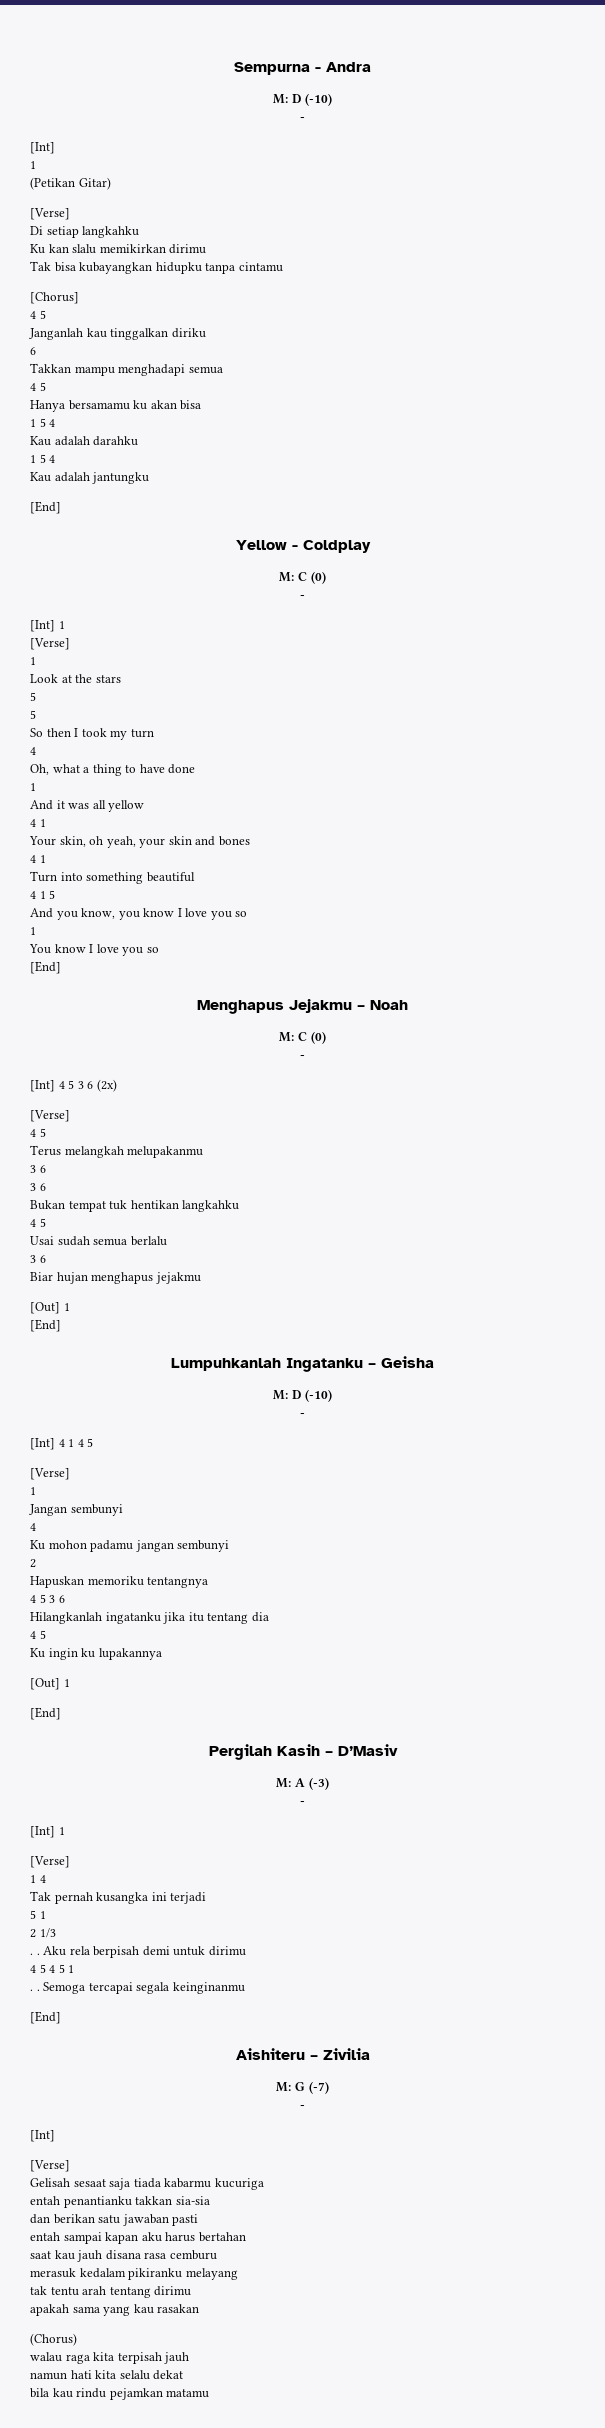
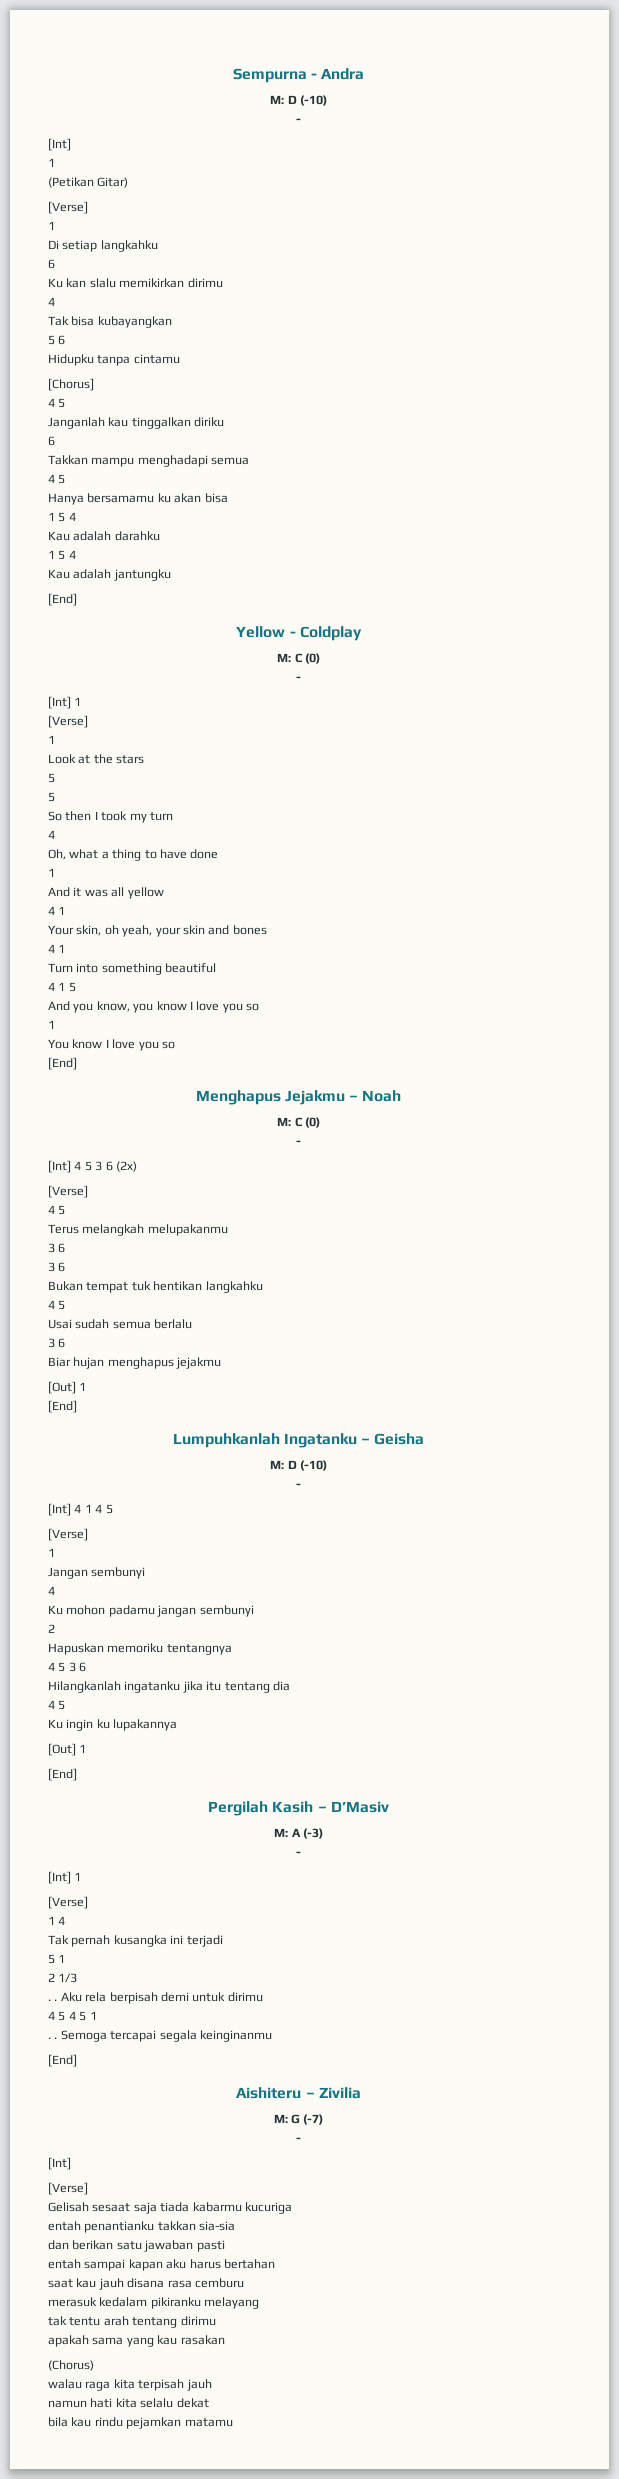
(70, 214) none -> [48,221,55,230] // 1
(140, 232) none -> [48,259,55,269] // 6
(207, 249) none -> [48,297,55,306] // 4
[155,262,202,274] hidupku -> [48,335,66,345] [48,354,94,366] // 5 6 // Hidupku

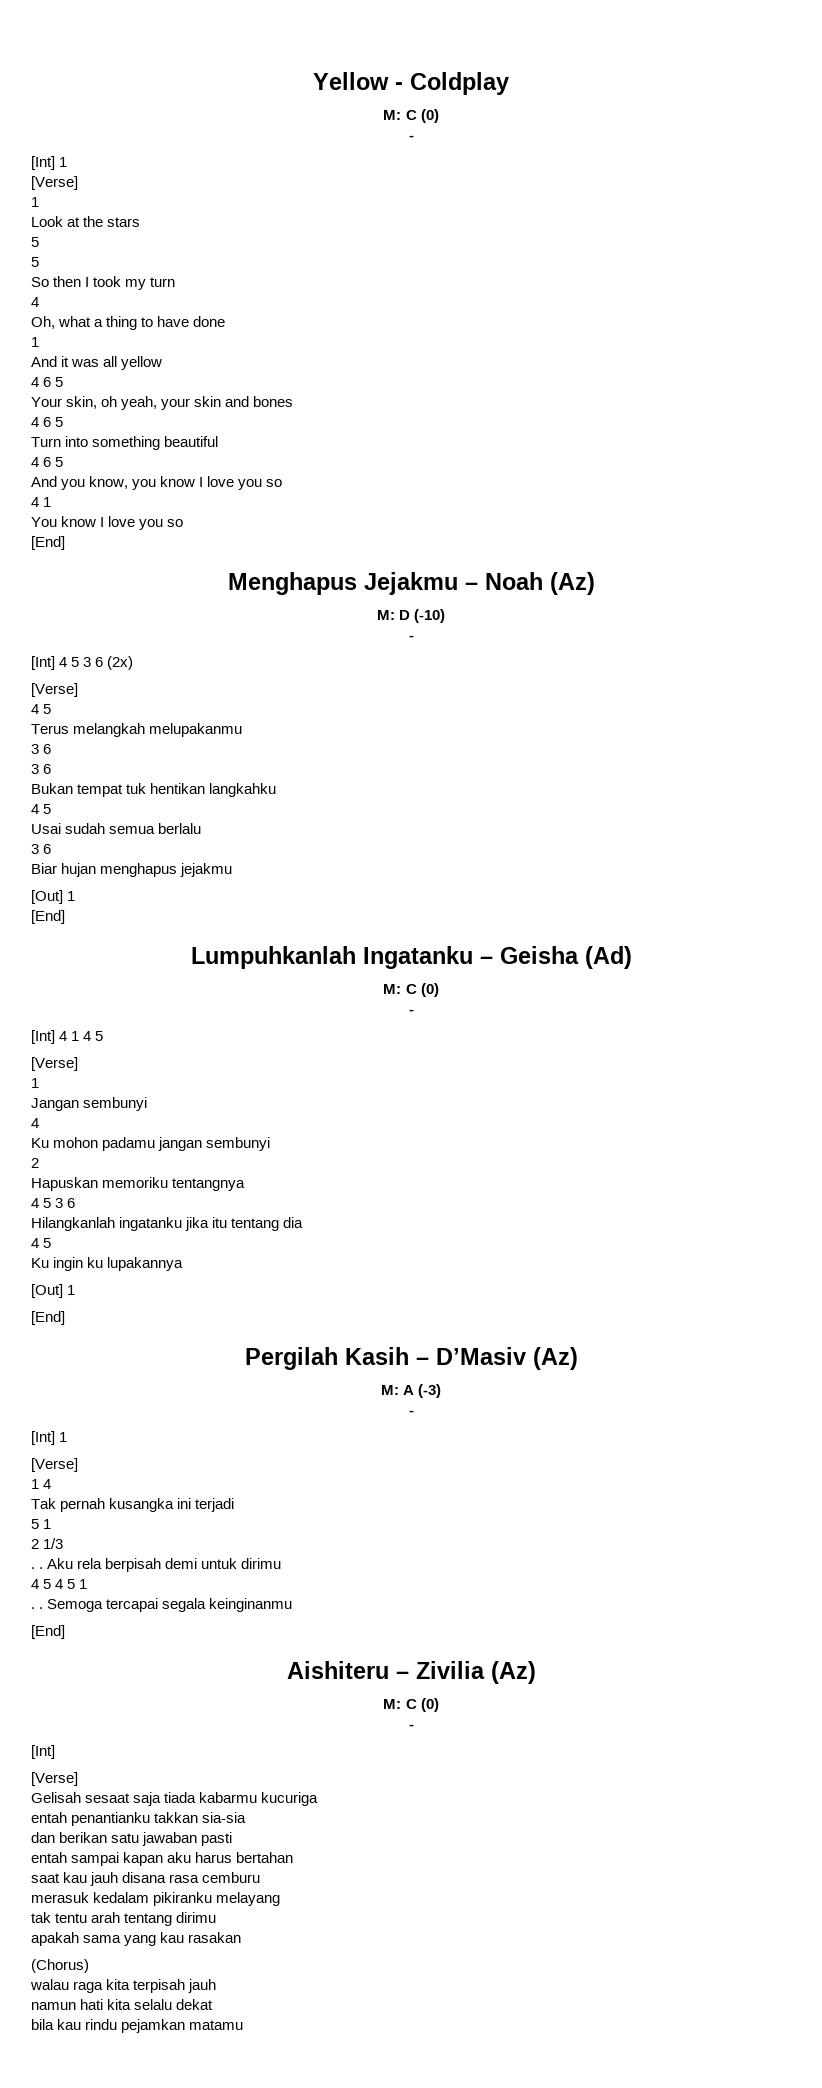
[232,68,365,83] [270,95,327,106] [296,118,301,123] [48,138,71,151] [48,158,55,167] [48,177,129,188] [48,201,88,214] [48,221,55,230] [48,240,158,252] [48,259,55,269] [48,278,223,288] [48,297,55,306] [48,316,172,328] [48,335,66,345] [48,354,180,366] [48,378,94,391] [48,398,66,408] [48,417,225,429] [48,436,55,446] [48,455,250,467] [48,474,66,484] [48,493,228,505] [48,512,76,522] [48,531,160,541] [48,550,76,560] [48,569,171,581] [48,593,77,606] Sempurna - Andra // M: D (-10) // - // [Int] // 1 // (Petikan Gitar) // [Verse] // 1 // Di setiap langkahku // 6 // Ku kan slalu memikirkan dirimu // 4 // Tak bisa kubayangkan // 5 6 // Hidupku tanpa cintamu // [Chorus] // 4 5 // Janganlah kau tinggalkan diriku // 6 // Takkan mampu menghadapi semua // 4 5 // Hanya bersamamu ku akan bisa // 1 5 4 // Kau adalah darahku // 1 5 4 // Kau adalah jantungku // [End] // -> (313, 81) none
[58,906,66,915] 1 -> [43,377,64,387] 6 5
[58,944,66,953] 1 -> [43,417,64,427] 6 5
[58,982,66,991] 1 -> [43,457,52,467] 6
(259, 1007) none -> [31,497,39,507] 4
[277,1117,320,1128] // M: C (0) -> [549,572,595,595] [376,609,446,623] (Az) // M: D (-10)
[270,1460,327,1471] // M: D (-10) -> [584,946,632,969] [383,983,439,997] (Ad) // M: C (0)
(389, 1807) none -> [532,1347,578,1370] (Az)
[273,2114,324,2125] // M: G (-7) -> [490,1661,536,1684] [383,1698,439,1712] (Az) // M: C (0)

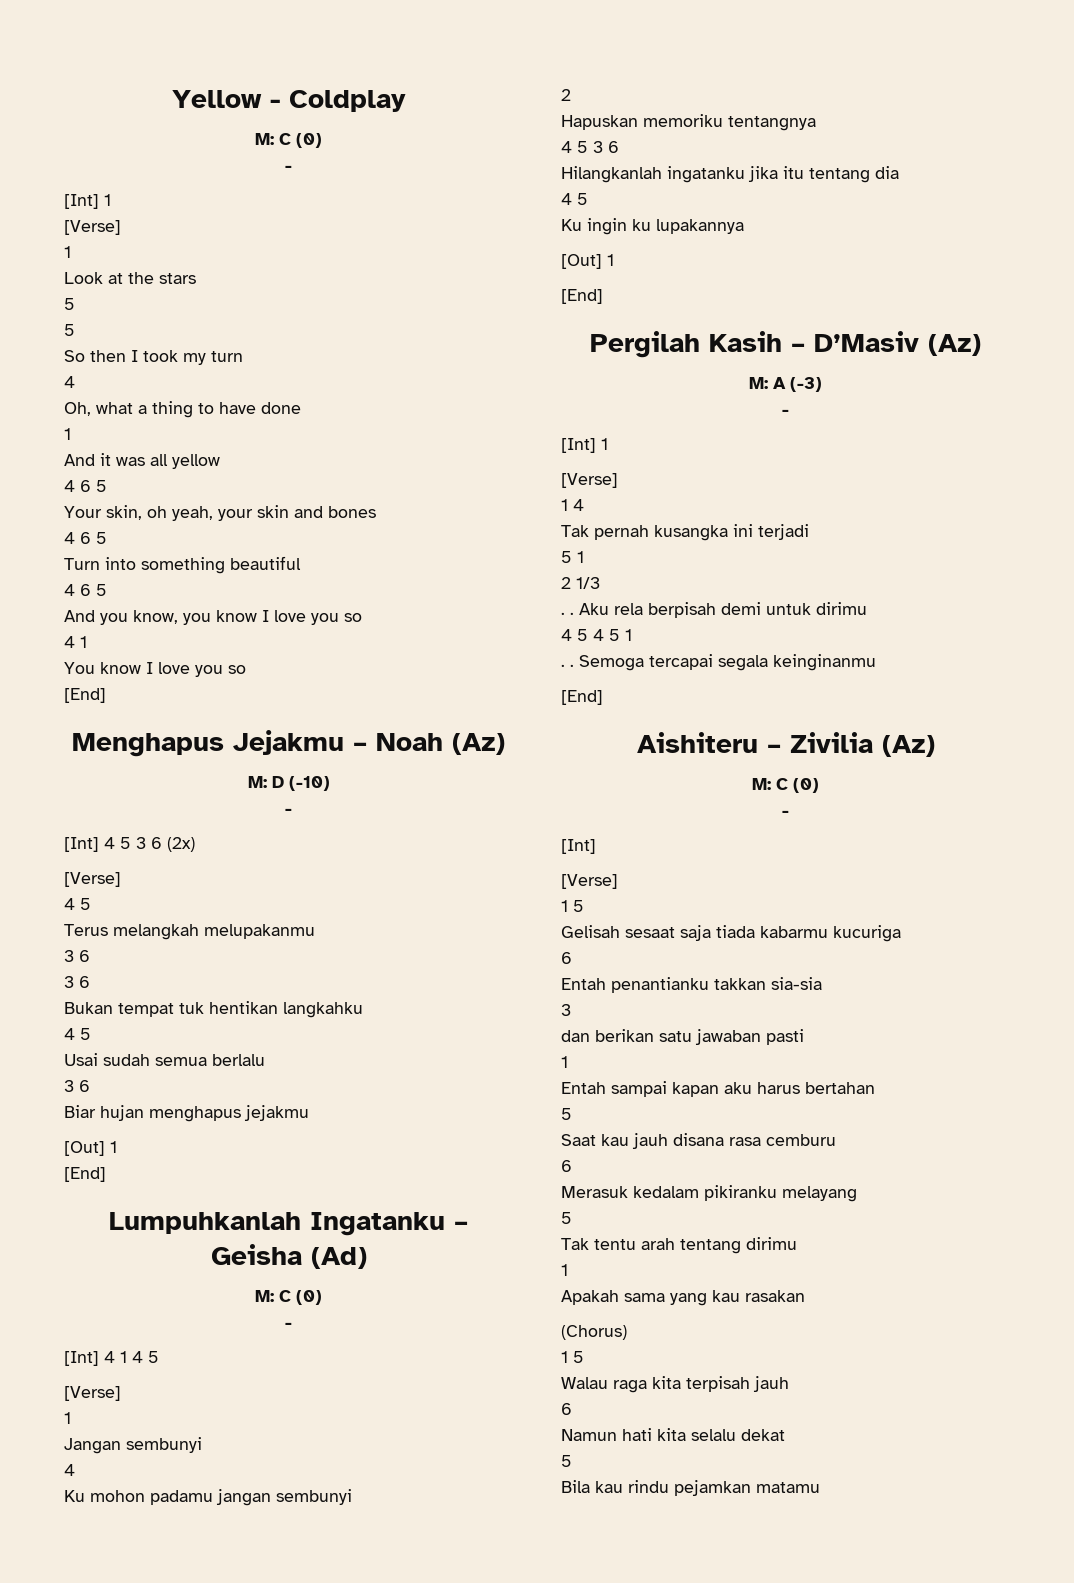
(78, 1779) none -> [561,900,584,912] // 1 5
[31,1812,67,1823] entah -> [561,952,572,964] [561,978,606,990] 6 // Entah
(247, 1817) none -> [561,1004,571,1016] // 3
[31,1852,67,1863] entah -> [561,1056,568,1068] [561,1082,606,1094] 1 // Entah
[31,1873,60,1883] saat -> [561,1108,572,1120] [561,1134,596,1146] 5 // Saat
[31,1892,89,1903] merasuk -> [561,1160,572,1172] [561,1186,628,1198] 6 // Merasuk
[31,1912,51,1923] tak -> [561,1212,572,1224] [561,1238,589,1250] 5 // Tak
[31,1932,79,1946] apakah -> [561,1264,568,1276] [561,1290,619,1305] 1 // Apakah
[30,1979,69,1990] walau -> [561,1351,584,1363] [561,1377,608,1389] 1 5 // Walau
[31,2002,76,2010] namun -> [561,1403,572,1415] [561,1429,617,1441] 6 // Namun
[31,2019,54,2030] bila -> [561,1455,572,1467] [561,1480,590,1493] 5 // Bila

